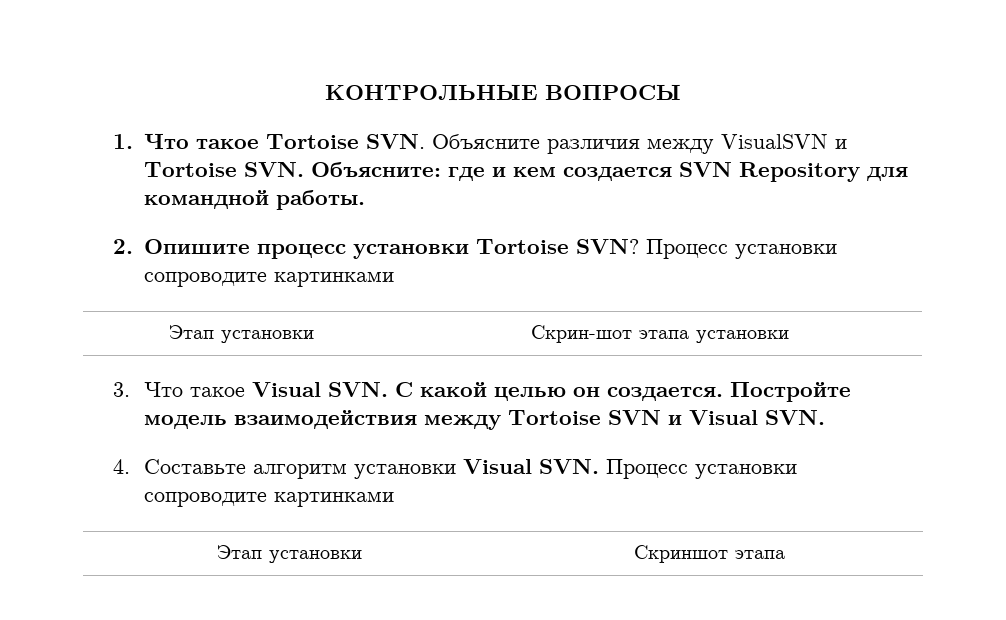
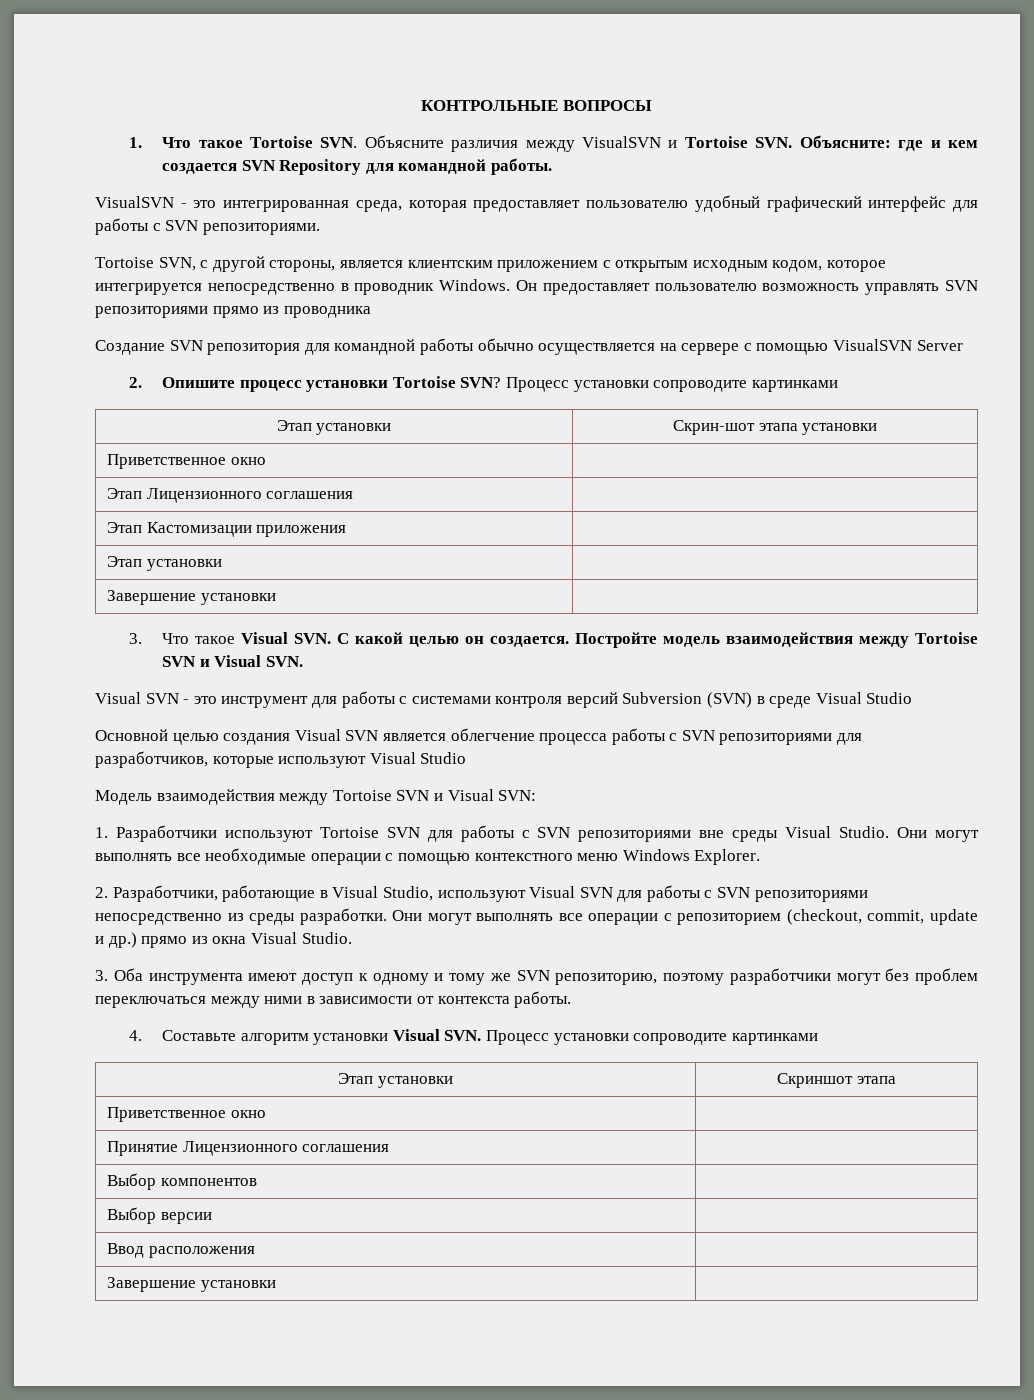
(366, 200) none -> [95,195,979,212] [95,218,320,235] [95,256,887,272] [95,279,978,295] [95,306,371,318] [95,338,963,355] // VisualSVN - это интегрированная среда, которая предоставляет пользователю удобный графический интерфейс для работы с SVN репозиториями. // Tortoise SVN, с другой стороны, является клиентским приложением с открытым исходным кодом, которое интегрируется непосредственно в проводник Windows. Он предоставляет пользователю возможность управлять SVN репозиториями прямо из проводника // Создание SVN репозитория для командной работы обычно осуществляется на сервере с помощью VisualSVN Server
(789, 336) none -> [107,454,266,469] [107,488,354,503] [107,522,347,537] [107,556,222,571] [107,590,276,605] // Приветственное окно | // Этап Лицензионного соглашения | // Этап Кастомизации приложения | // Этап установки | // Завершение установки |
(825, 417) none -> [95,691,913,708] [95,728,863,745] [95,751,467,768] [95,789,537,805] [95,825,979,842] [95,848,761,865] [95,885,868,902] [95,908,979,925] [95,932,352,948] [95,968,978,985] [95,991,572,1008] // Visual SVN - это инструмент для работы с системами контроля версий Subversion (SVN) в среде Visual Studio // Основной целью создания Visual SVN является облегчение процесса работы с SVN репозиториями для разработчиков, которые используют Visual Studio // Модель взаимодействия между Tortoise SVN и Visual SVN: // 1. Разработчики используют Tortoise SVN для работы с SVN репозиториями вне среды Visual Studio. Они могут выполнять все необходимые операции с помощью контекстного меню Windows Explorer. // 2. Разработчики, работающие в Visual Studio, используют Visual SVN для работы с SVN репозиториями непосредственно из среды разработки. Они могут выполнять все операции с репозиторием (checkout, commit, update и др.) прямо из окна Visual Studio. // 3. Оба инструмента имеют доступ к одному и тому же SVN репозиторию, поэтому разработчики могут без проблем переключаться между ними в зависимости от контекста работы.
(785, 554) none -> [107,1107,266,1122] [107,1141,390,1156] [107,1173,257,1190] [107,1207,212,1224] [107,1243,255,1258] [107,1277,276,1292] // Приветственное окно | // Принятие Лицензионного соглашения | // Выбор компонентов | // Выбор версии | // Ввод расположения | // Завершение установки |

